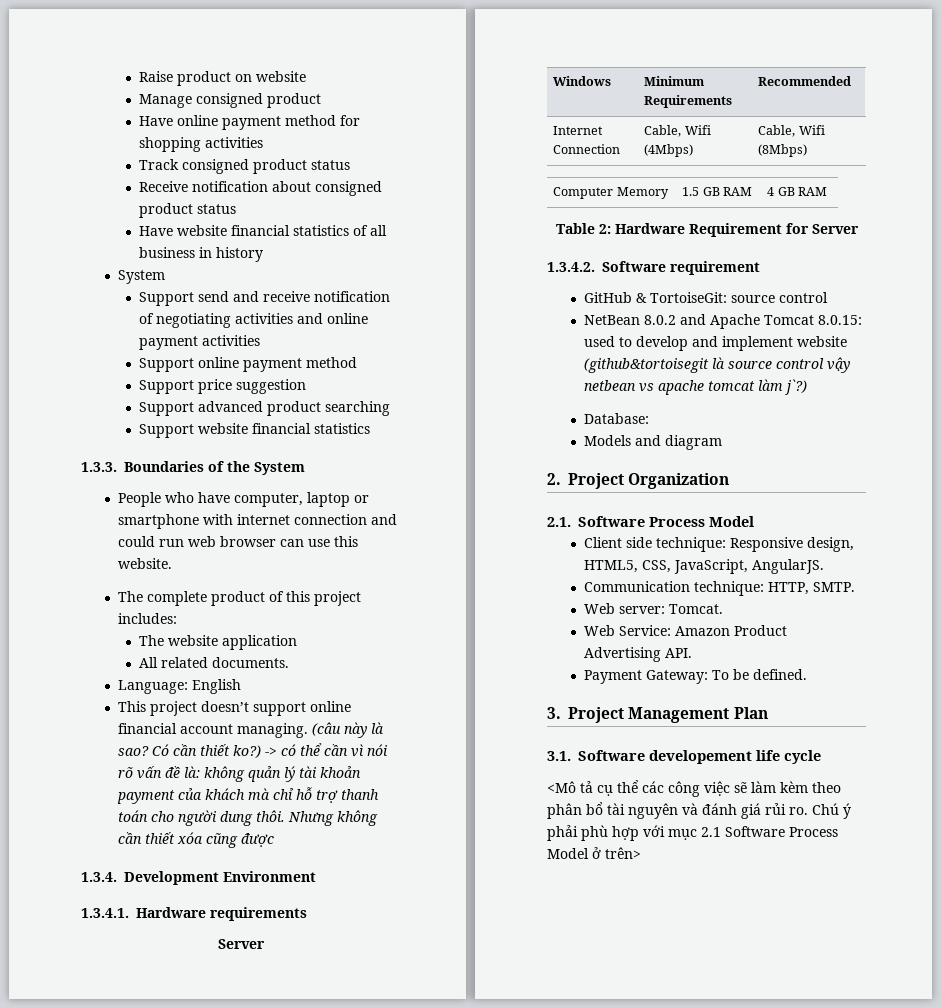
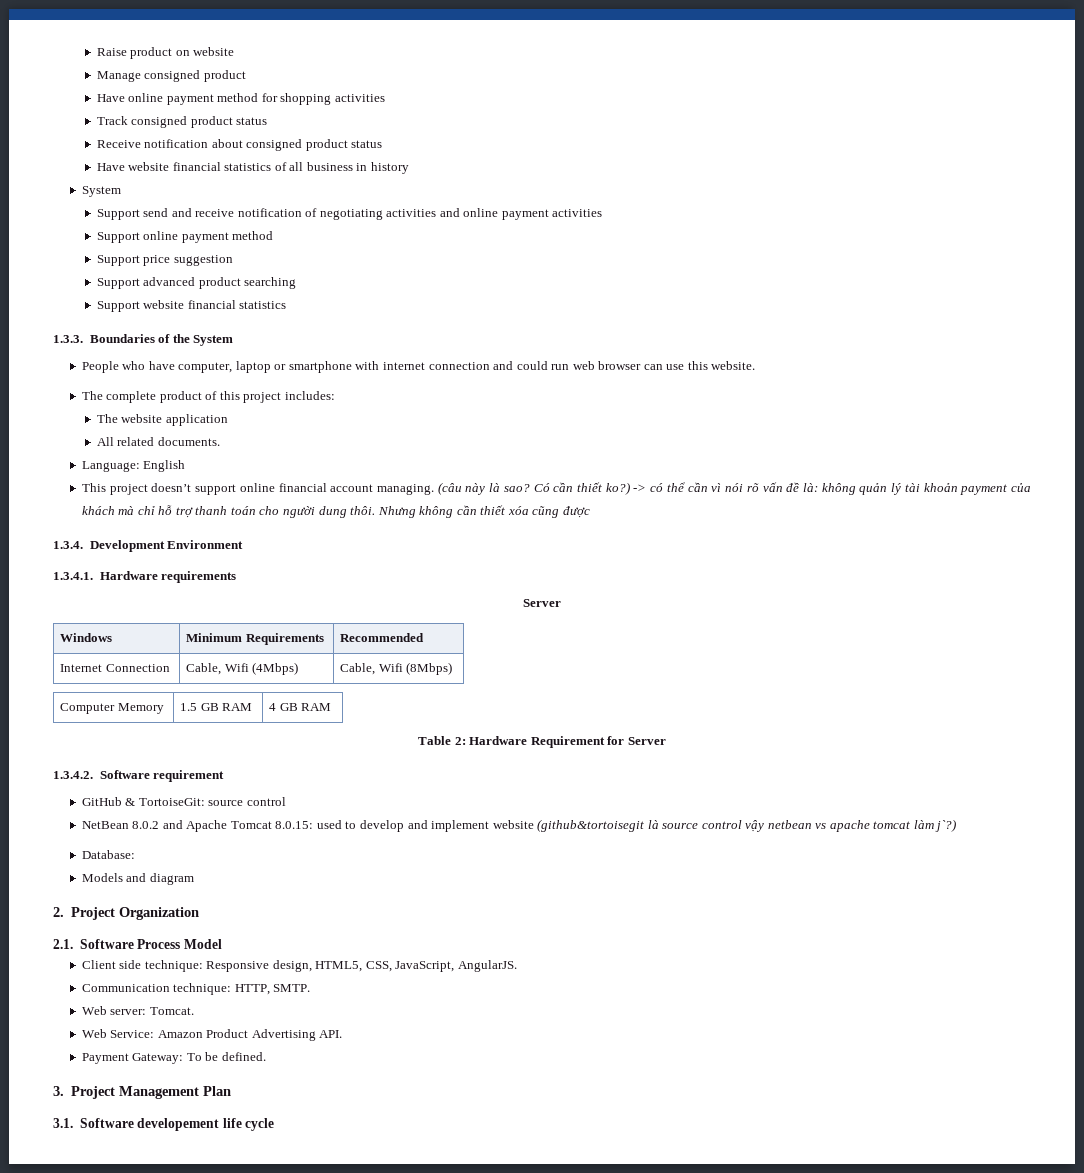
[547,780,841,797] [547,802,851,819] [547,825,838,841] [547,847,641,859] // <Mô tả cụ thể các công việc sẽ làm kèm theo phân bổ tài nguyên và đánh giá rủi ro. Chú ý phải phù hợp với mục 2.1 Software Process Model ở trên> -> (275, 1124) none

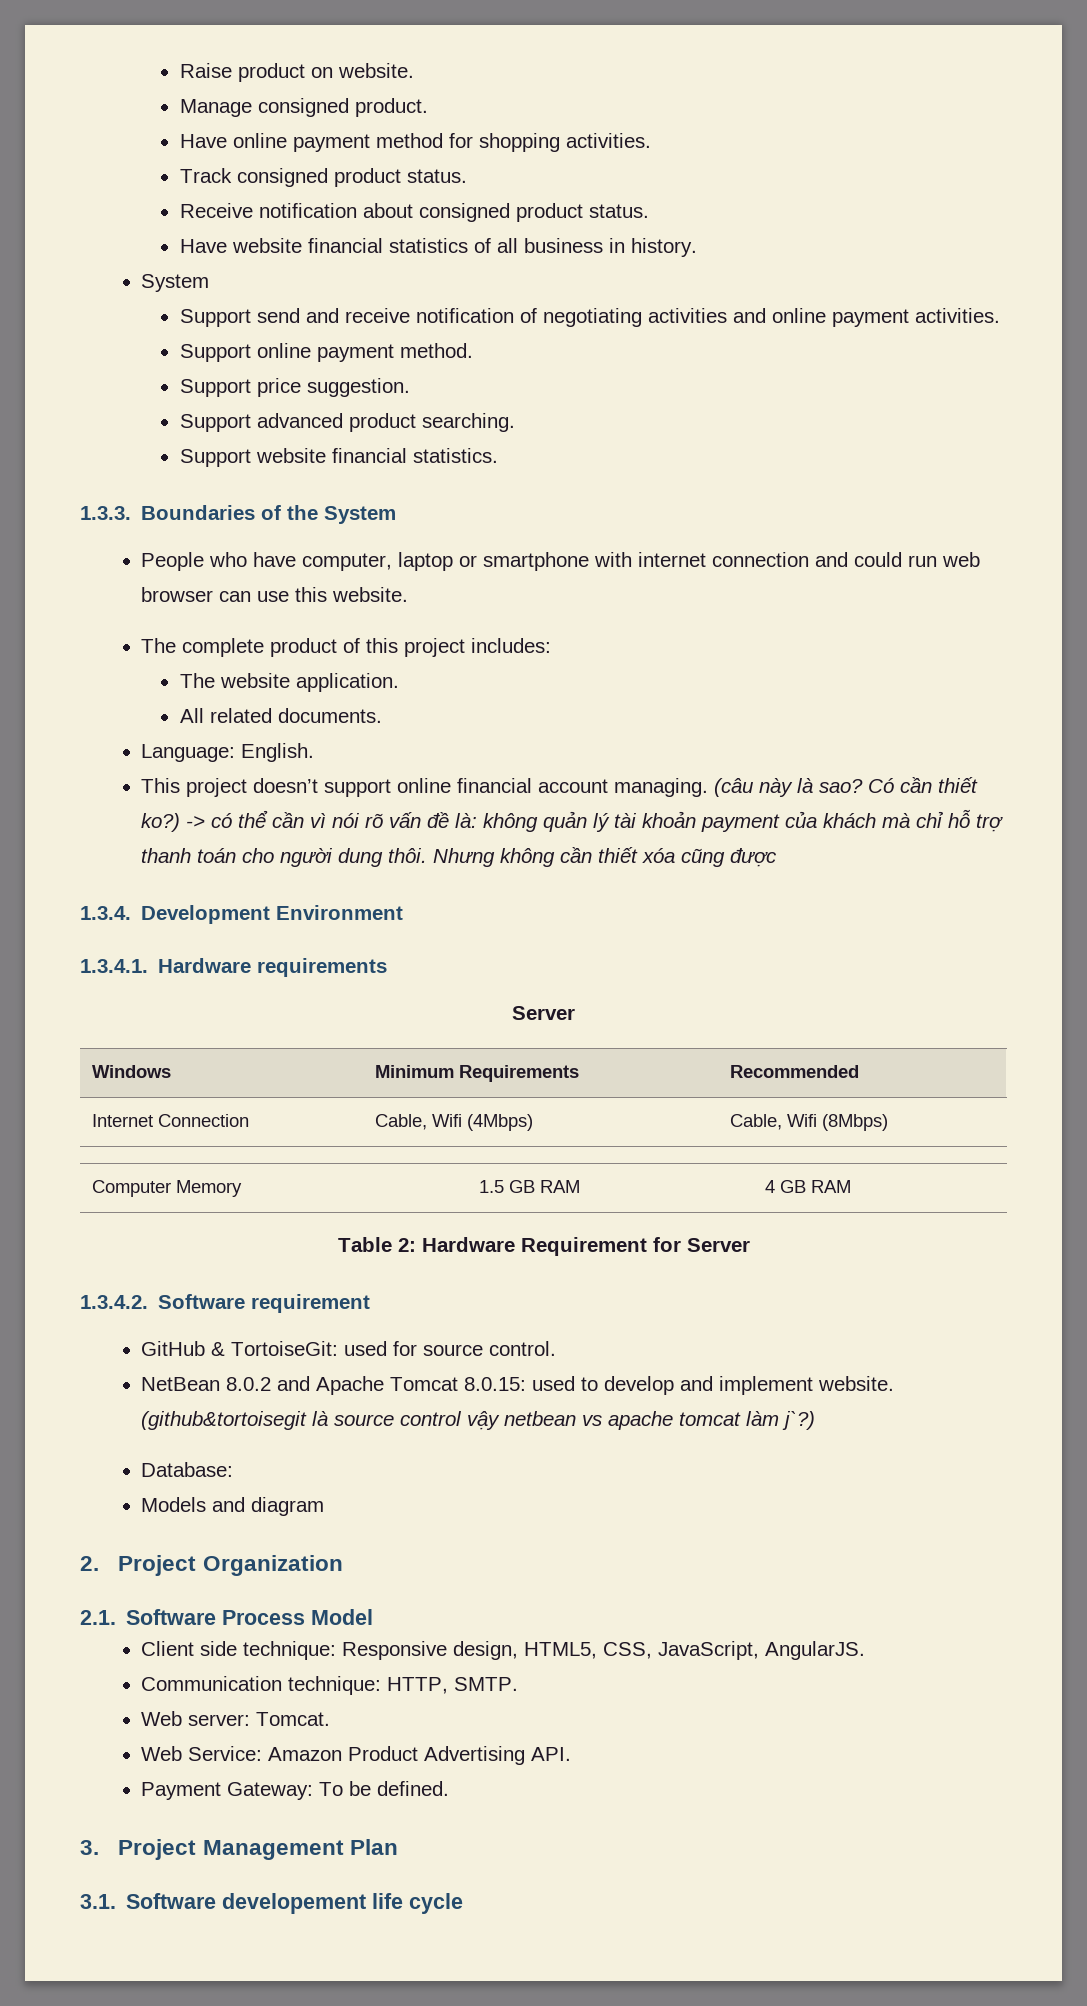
[193,47,235,56] website -> [337,63,414,78] website.
[203,70,246,82] product -> [354,98,428,117] product.
[334,94,385,102] activities -> [565,133,651,148] activities.
[236,117,268,125] status -> [406,169,467,183] status.
[351,140,383,148] status -> [588,204,649,218] status.
[370,162,409,174] history -> [630,238,697,257] history.
[552,209,603,217] activities -> [914,308,1000,323] activities.
[232,231,274,240] method -> [399,343,473,358] method.
[173,255,233,266] suggestion -> [306,378,410,397] suggestion.
[244,277,297,289] searching -> [421,413,515,432] searching.
[239,301,287,309] statistics -> [412,448,498,463] statistics.
[165,414,228,426] application -> [295,673,399,692] application.
[143,460,186,472] English -> [241,743,315,762] English.
[208,797,286,806] source control -> [344,1341,557,1356] used for source control.
[492,820,534,829] website -> [818,1376,895,1391] website.

